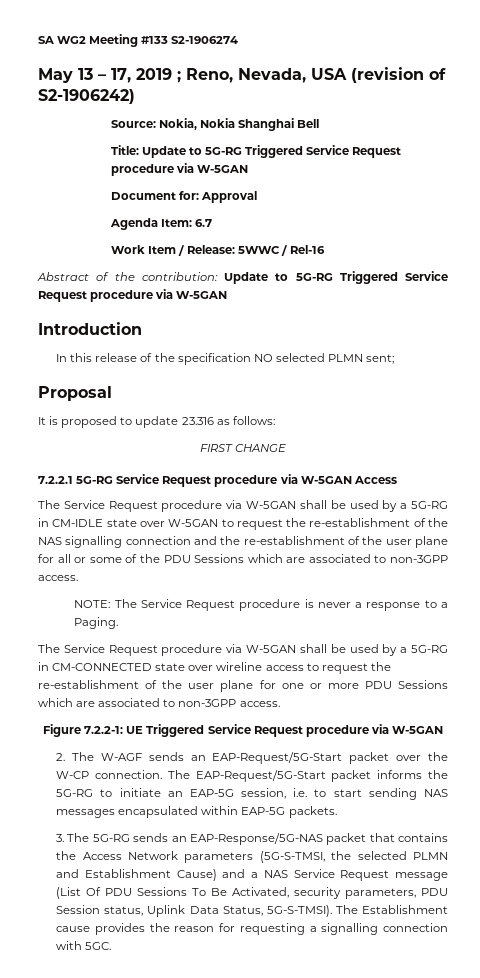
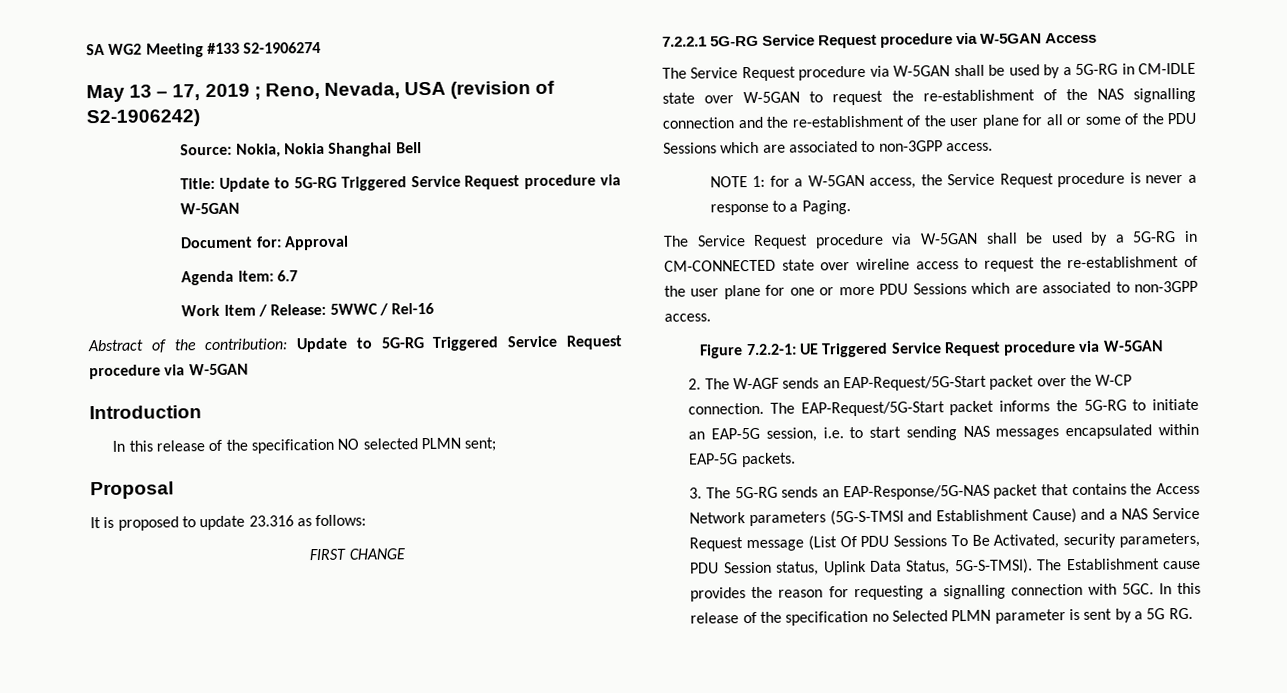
[74,599,137,608] NOTE: The -> [709,174,943,189] NOTE 1: for a W-5GAN access, the
[259,851,449,863] (5G-S-TMSI, the selected PLMN -> [829,509,904,526] (5G-S-TMSI
(112, 946) none -> [1158,582,1201,595] [690,607,1193,626] In this release of the specification no Selected PLMN parameter is sent by a 5G RG.

